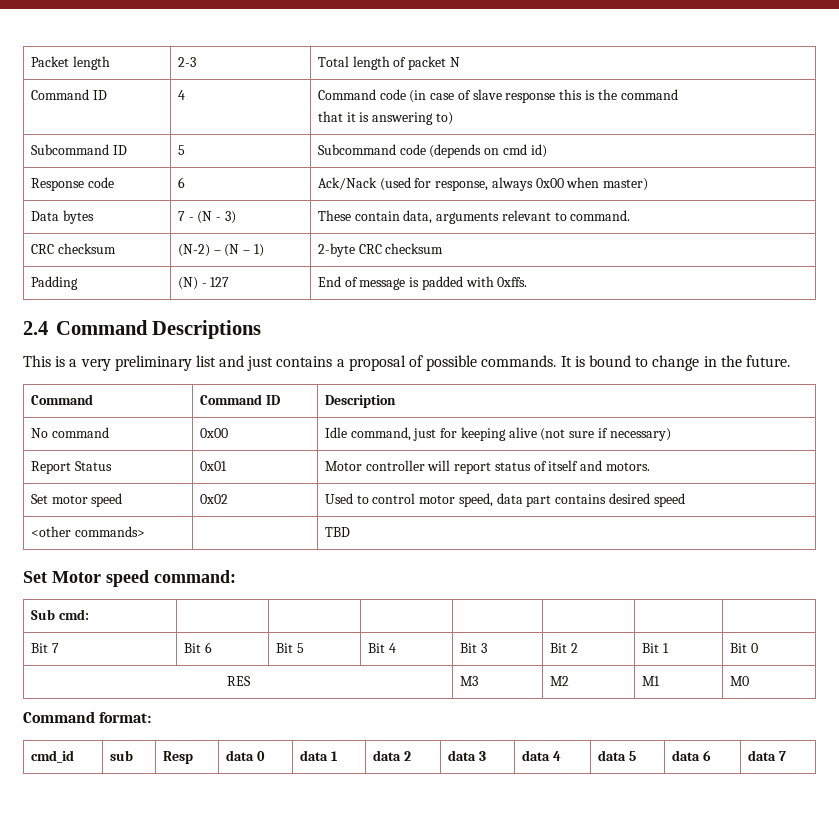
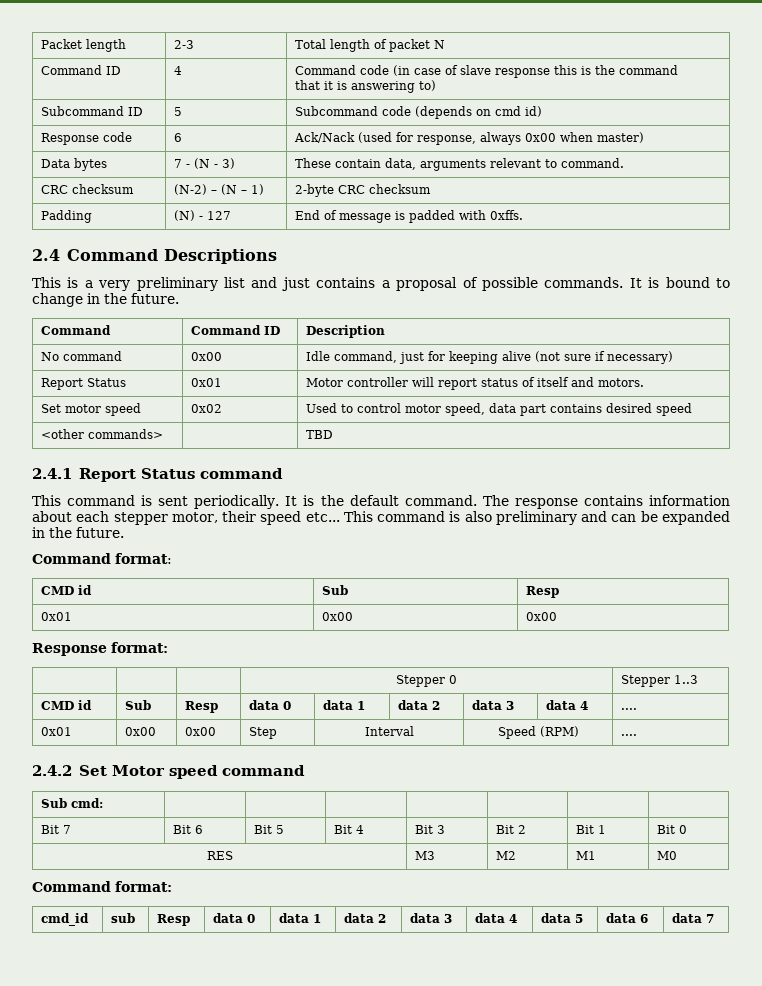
(350, 532) none -> [32,468,283,482] [32,495,730,509] [32,511,730,525] [32,527,124,538] [32,553,172,564] [41,585,93,595] [322,585,349,595] [526,586,560,598] [41,612,73,621] [322,612,354,621] [526,612,558,621] [32,642,168,656] [396,675,457,687] [621,675,699,687] [41,700,93,710] [125,700,152,710] [185,701,219,713] [249,700,292,710] [323,700,366,710] [398,700,441,710] [472,700,515,710] [546,700,589,710] [621,708,638,710] [41,727,73,736] [125,727,157,736] [185,727,217,736] [249,727,278,739] [364,726,414,736] [497,726,579,739] [621,734,638,736] [32,765,72,776] 2.4.1 Report Status command // This command is sent periodically. It is the default command. The response contains information about each stepper motor, their speed etc... This command is also preliminary and can be expanded in the future. // Command format: // CMD id | Sub | Resp // 0x01 | 0x00 | 0x00 // Response format: // | | | Stepper 0 | Stepper 1..3 // CMD id | Sub | Resp | data 0 | data 1 | data 2 | data 3 | data 4 | .... // 0x01 | 0x00 | 0x00 | Step | Interval | Speed (RPM) | .... // 2.4.2
[154,570,236,583] command: -> [221,765,305,776] command

